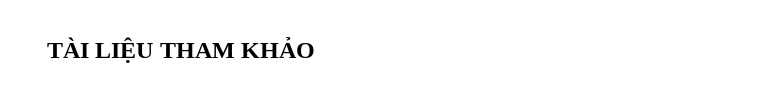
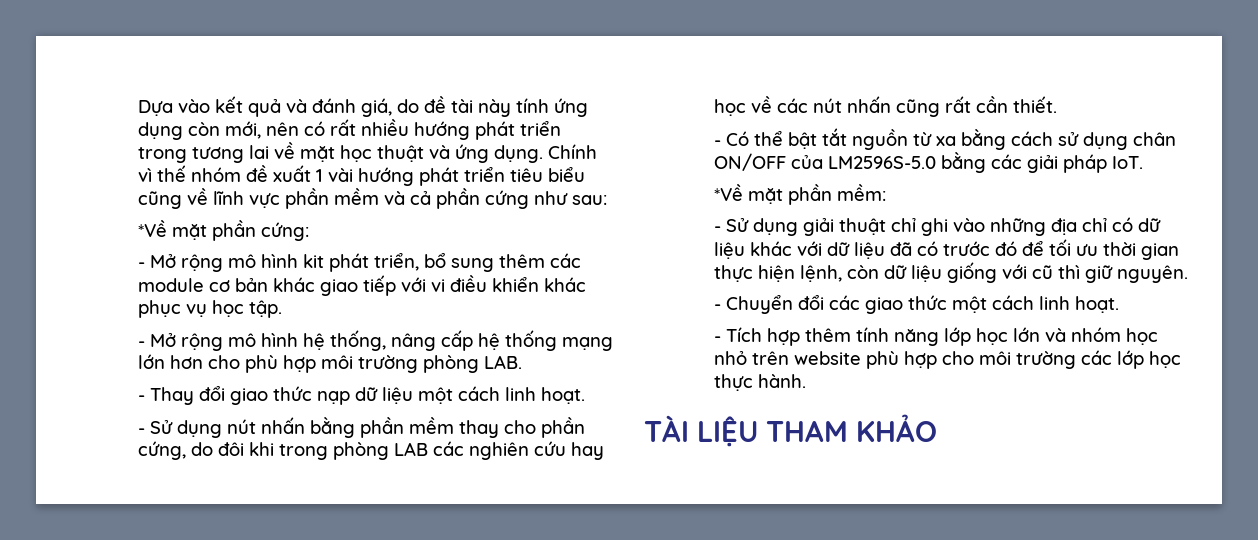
(47, 47) none -> [137,96,588,117] [137,119,561,140] [137,142,597,163] [137,165,585,186] [137,188,607,209] [137,220,309,241] [137,253,581,272] [137,275,586,296] [137,300,282,318] [137,330,613,351] [137,354,522,373] [137,386,585,405] [137,417,585,438] [137,441,604,460] [713,96,1057,117] [713,128,1176,150] [713,152,1143,173] [713,184,886,205] [713,217,1161,236] [713,239,1179,260] [713,262,1188,283] [713,295,1119,314] [713,327,1158,346] [713,350,1181,369] [713,374,806,391] Dựa vào kết quả và đánh giá, do đề tài này tính ứng dụng còn mới, nên có rất nhiều hướng phát triển trong tương lai về mặt học thuật và ứng dụng. Chính vì thế nhóm đề xuất 1 vài hướng phát triển tiêu biểu cũng về lĩnh vực phần mềm và cả phần cứng như sau: // *Về mặt phần cứng: // - Mở rộng mô hình kit phát triển, bổ sung thêm các module cơ bản khác giao tiếp với vi điều khiển khác phục vụ học tập. // - Mở rộng mô hình hệ thống, nâng cấp hệ thống mạng lớn hơn cho phù hợp môi trường phòng LAB. // - Thay đổi giao thức nạp dữ liệu một cách linh hoạt. // - Sử dụng nút nhấn bằng phần mềm thay cho phần cứng, do đôi khi trong phòng LAB các nghiên cứu hay học về các nút nhấn cũng rất cần thiết. // - Có thể bật tắt nguồn từ xa bằng cách sử dụng chân ON/OFF của LM2596S-5.0 bằng các giải pháp IoT. // *Về mặt phần mềm: // - Sử dụng giải thuật chỉ ghi vào những địa chỉ có dữ liệu khác với dữ liệu đã có trước đó để tối ưu thời gian thực hiện lệnh, còn dữ liệu giống với cũ thì giữ nguyên. // - Chuyển đổi các giao thức một cách linh hoạt. // - Tích hợp thêm tính năng lớp học lớn và nhóm học nhỏ trên website phù hợp cho môi trường các lớp học thực hành. //

